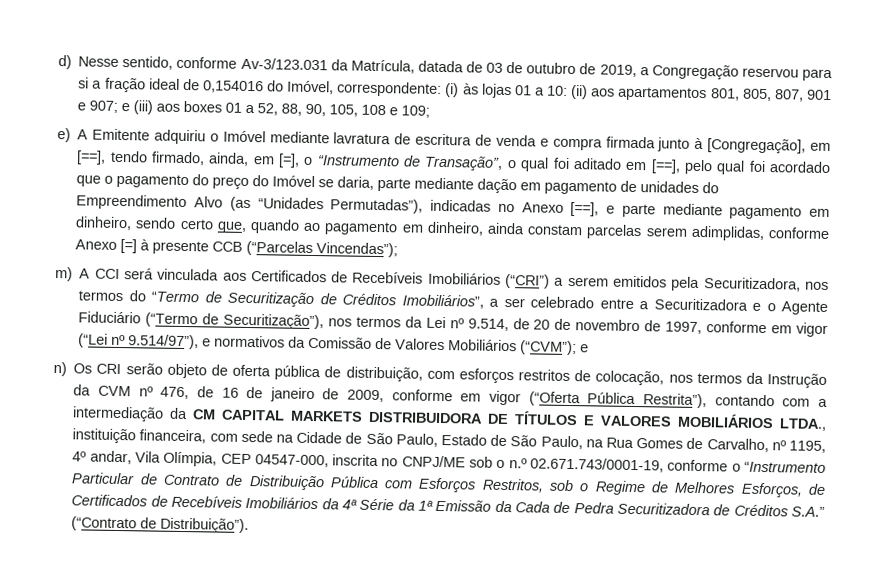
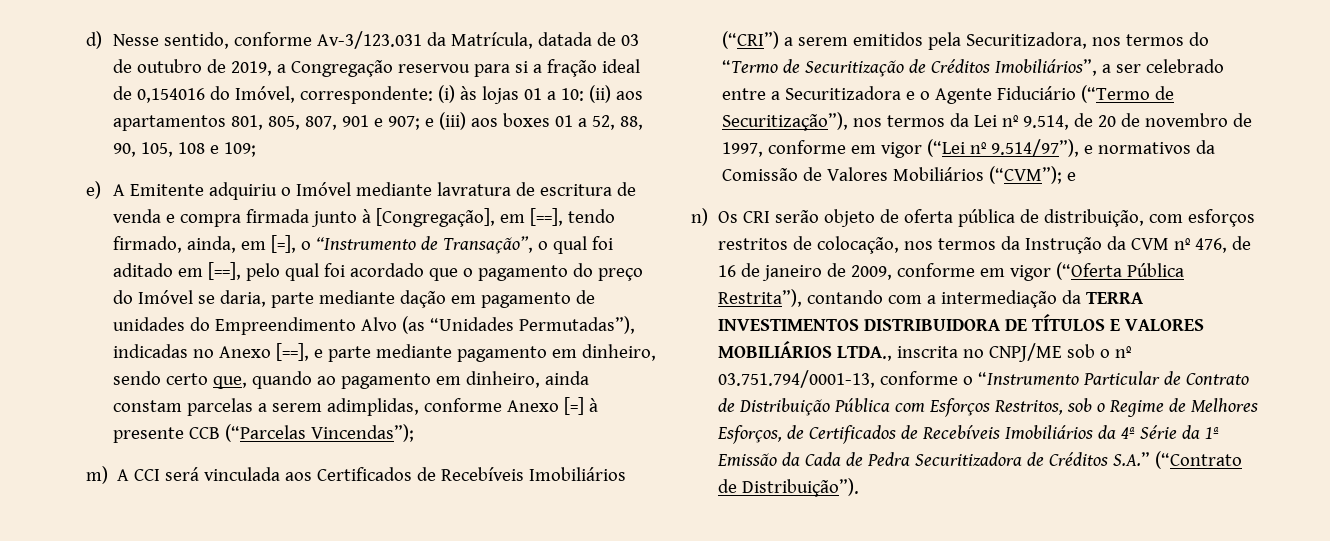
(643, 232) none -> [258,403,268,412] a
[192,409,364,422] CM CAPITAL MARKETS -> [1086,292,1144,304] [718,319,860,331] TERRA INVESTIMENTOS
[72,428,826,453] [72,450,329,468] instituição financeira, com sede na Cidade de São Paulo, Estado de São Paulo, na Rua Gomes de Carvalho, nº 1195, 4º andar, Vila Olímpia, CEP 04547-000, -> (893, 353) none
[508,457,665,473] n.º 02.671.743/0001-19, -> [1115,346,1132,358] [718,370,876,388] nº 03.751.794/0001-13,

